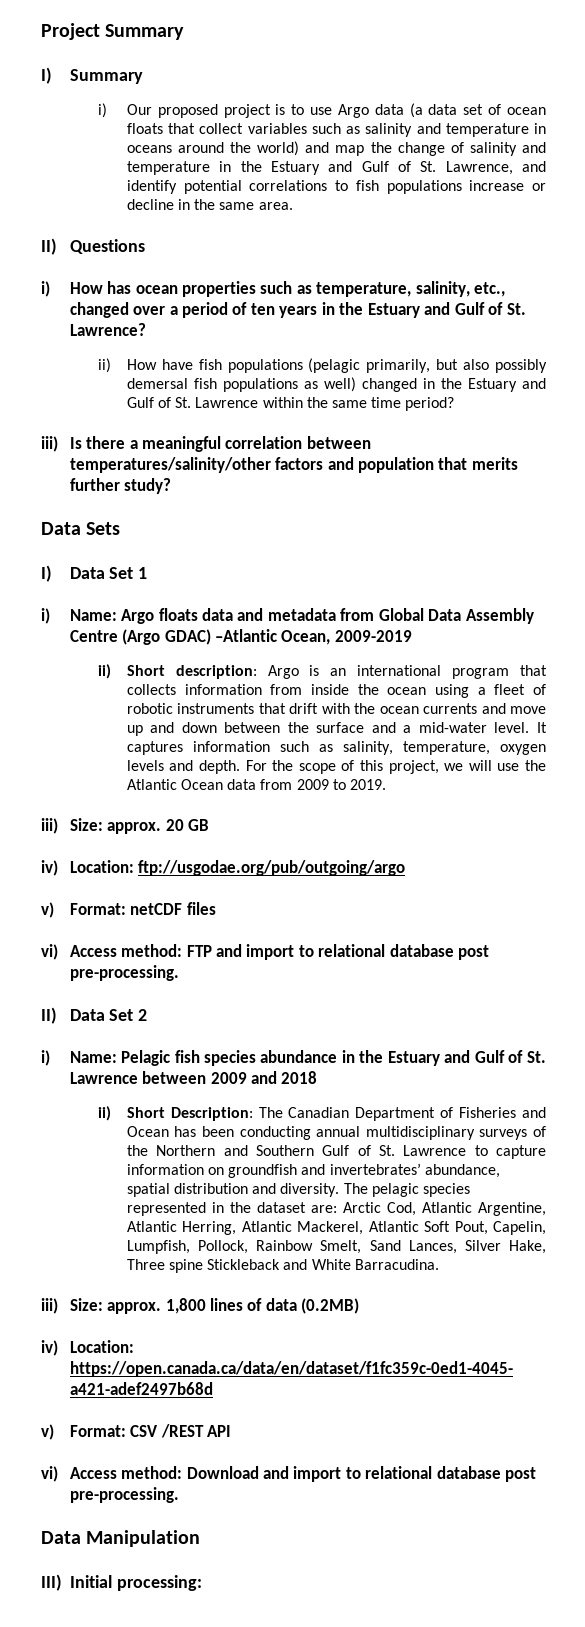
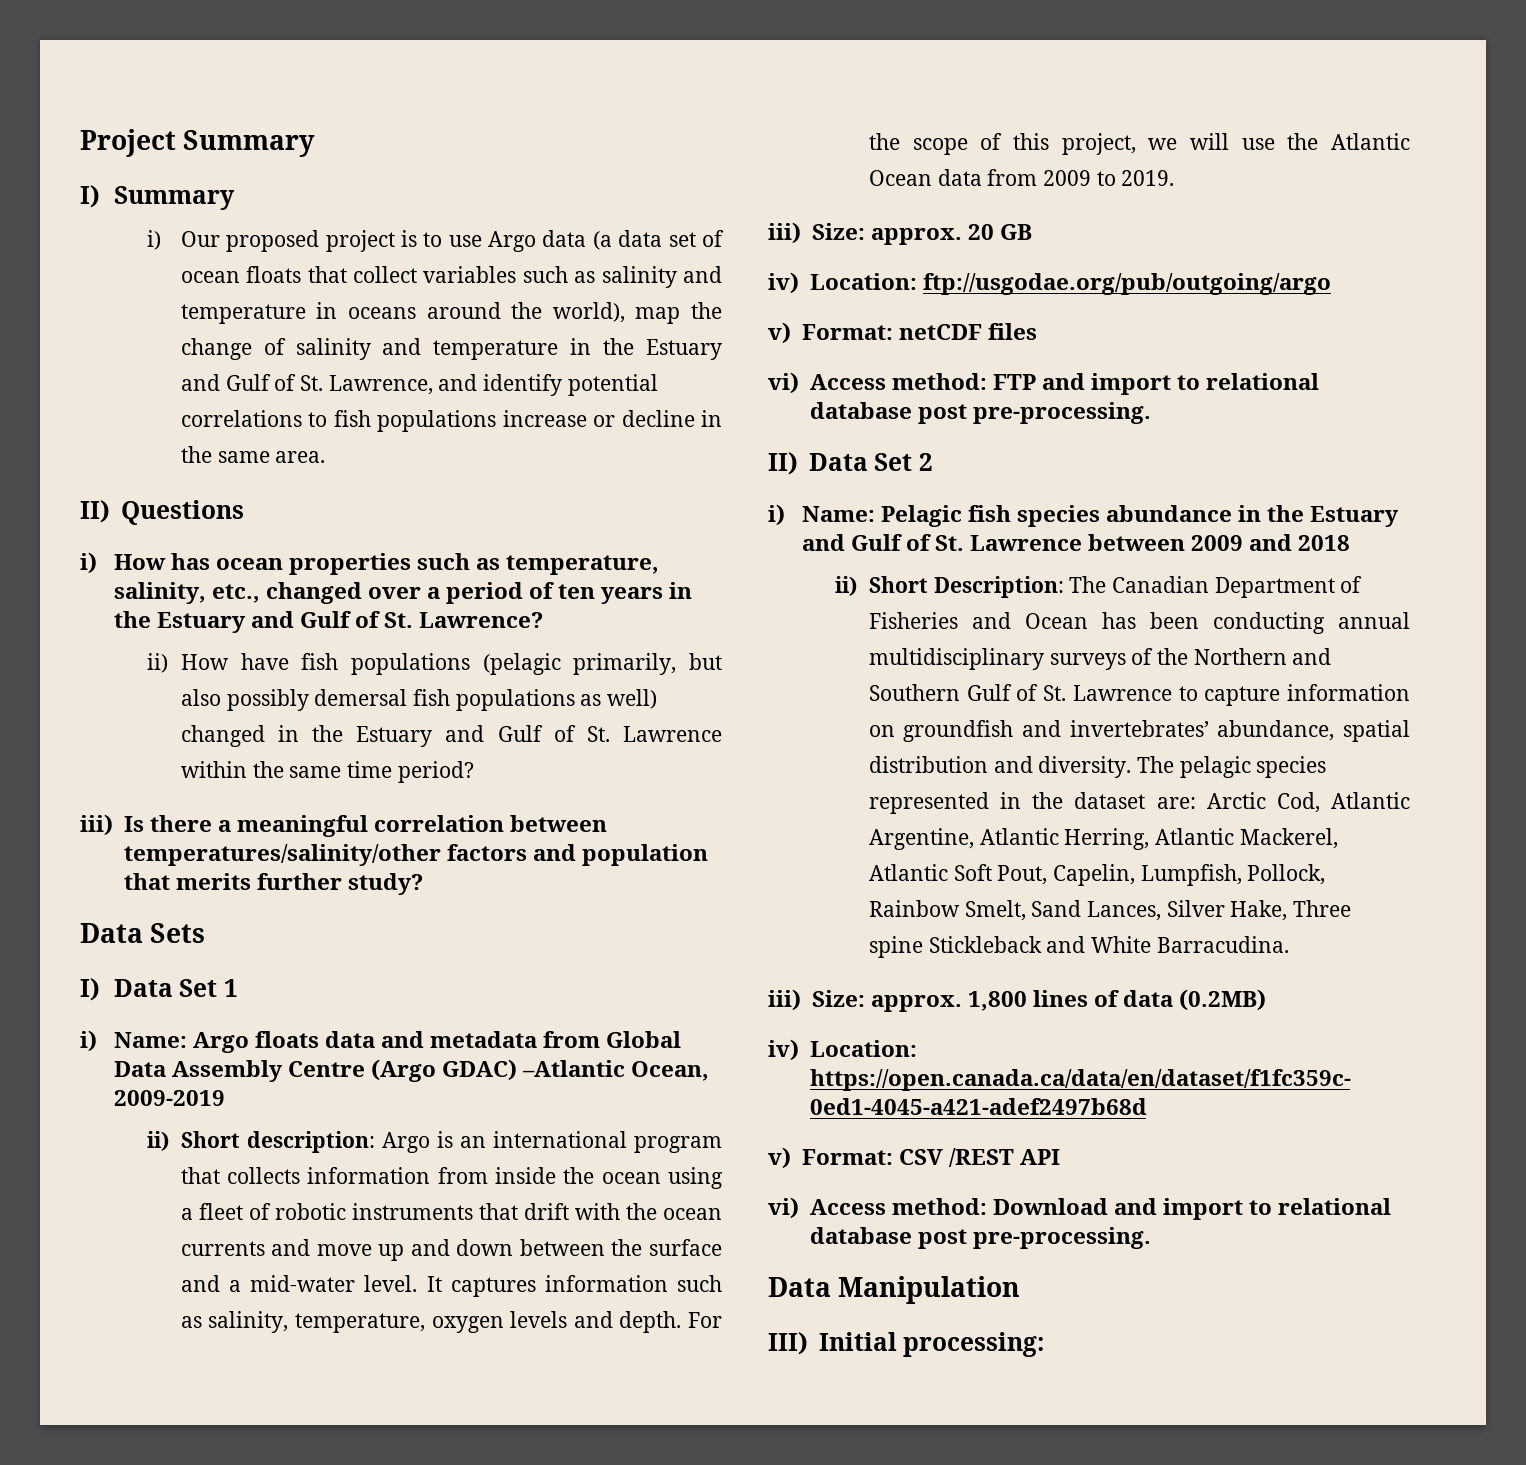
[257,141,330,156] world) and -> [552,302,625,323] world),

